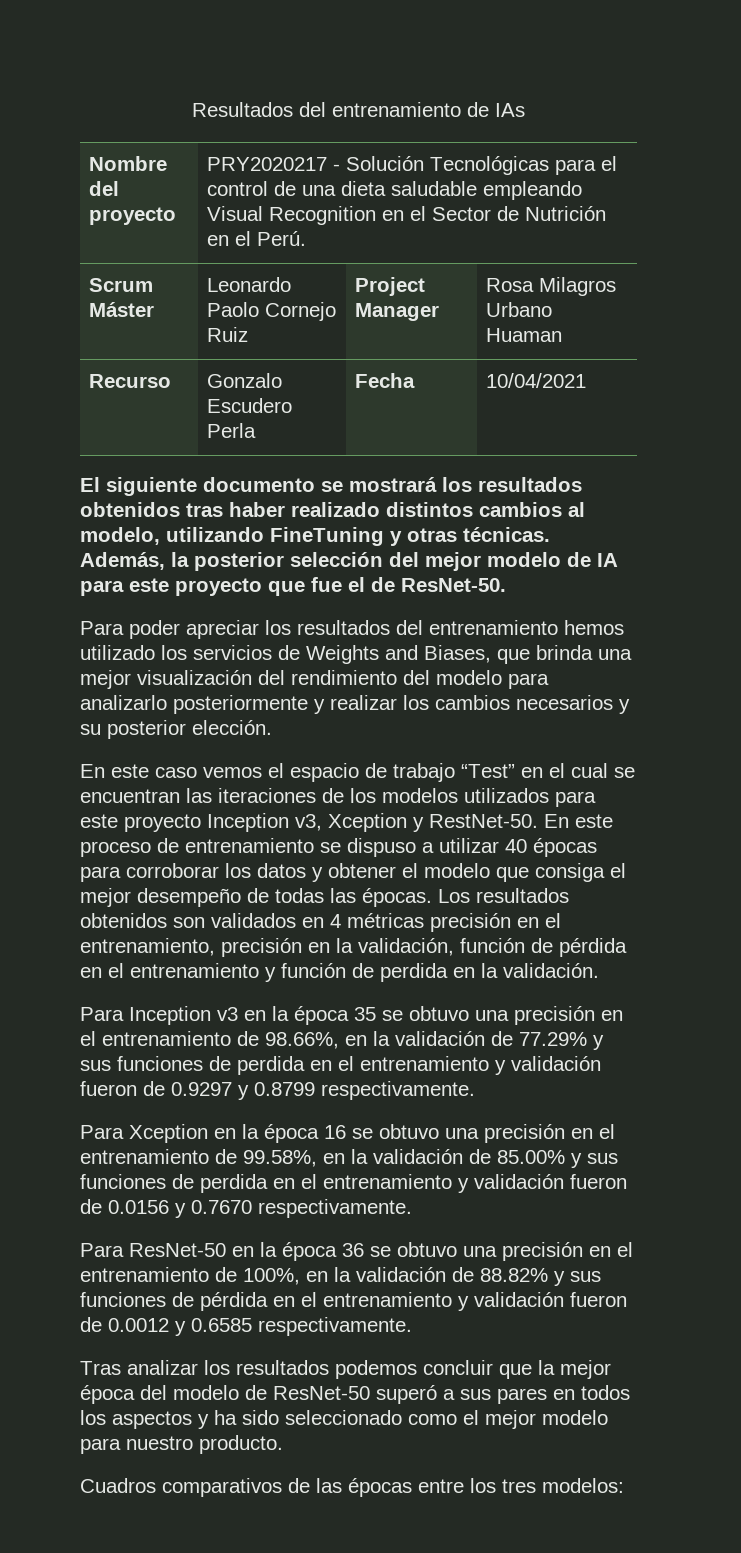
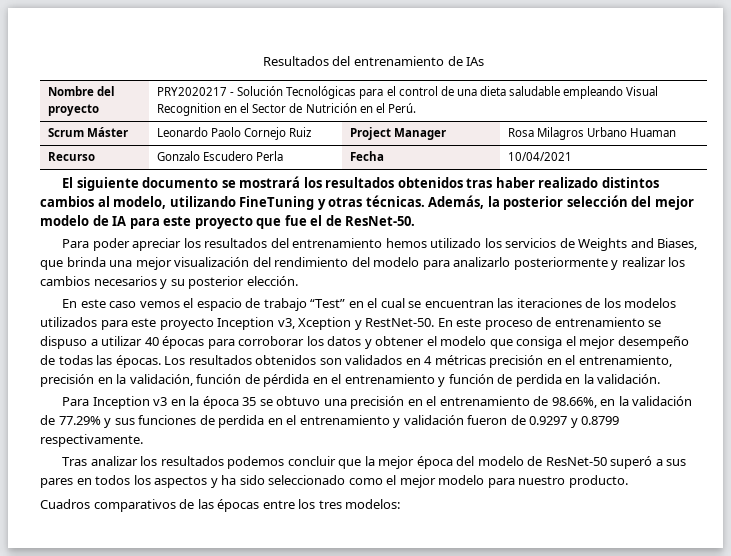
[80,1124,615,1143] [80,1149,618,1168] [80,1174,627,1193] [80,1199,412,1218] [80,1242,633,1261] [80,1267,601,1286] [80,1292,627,1311] [80,1317,412,1336] // Para Xception en la época 16 se obtuvo una precisión en el entrenamiento de 99.58%, en la validación de 85.00% y sus funciones de perdida en el entrenamiento y validación fueron de 0.0156 y 0.7670 respectivamente. // Para ResNet-50 en la época 36 se obtuvo una precisión en el entrenamiento de 100%, en la validación de 88.82% y sus funciones de pérdida en el entrenamiento y validación fueron de 0.0012 y 0.6585 respectivamente. -> (143, 440) none

